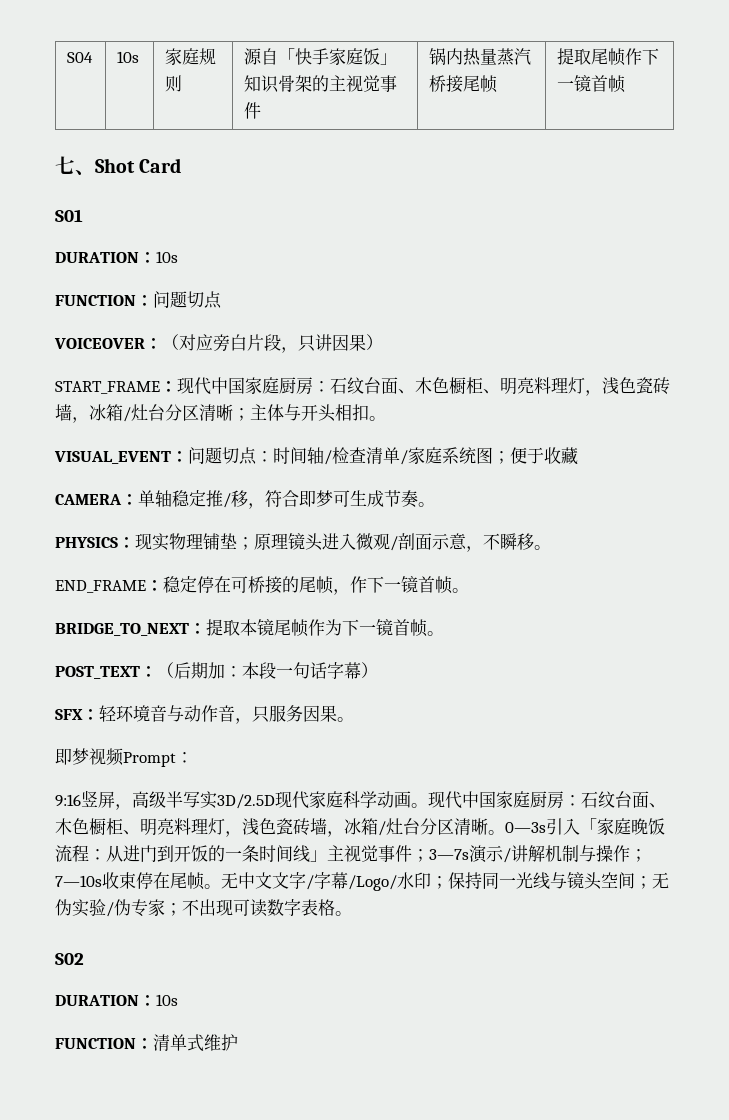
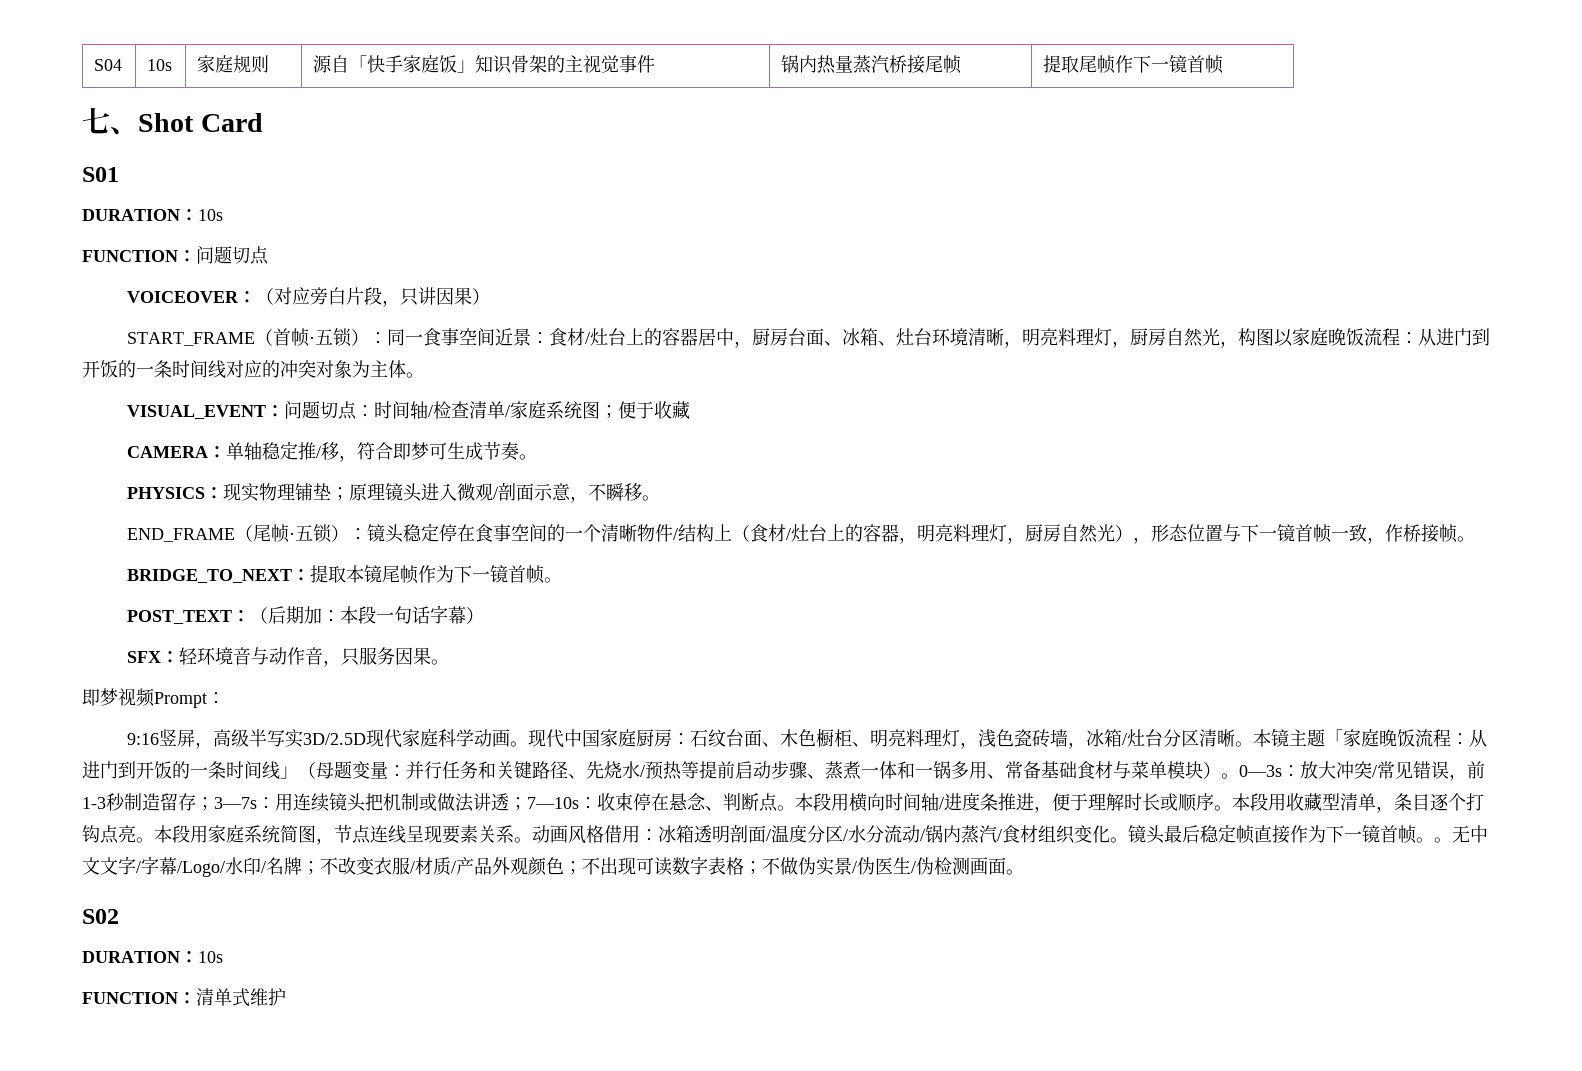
[160,377,670,396] [55,404,369,423] ：现代中国家庭厨房：石纹台面、木色橱柜、明亮料理灯，浅色瓷砖墙，冰箱/灶台分区清晰；主体与开头相扣 -> [255,328,1491,348] [82,360,406,379] （首帧·五锁）：同一食事空间近景：食材/灶台上的容器居中，厨房台面、冰箱、灶台环境清晰，明亮料理灯，厨房自然光，构图以家庭晚饭流程：从进门到开饭的一条时间线对应的冲突对象为主体
[146,575,435,595] ：稳定停在可桥接的尾帧，作下一镜首 -> [235,523,1440,544] （尾帧·五锁）：镜头稳定停在食事空间的一个清晰物件/结构上（食材/灶台上的容器，明亮料理灯，厨房自然光），形态位置与下一镜首帧一致，作桥接
[505,818,580,835] 0—3s引入 -> [1253,729,1326,747] 本镜主题
[327,845,647,863] [55,872,205,890] 主视觉事件；3—7s演示/讲解机制与操作；7—10s收束停在尾帧 -> [298,761,1485,781] [82,793,1484,813] [82,824,1434,845] （母题变量：并行任务和关键路径、先烧水/预热等提前启动步骤、蒸煮一体和一锅多用、常备基础食材与菜单模块）。0—3s：放大冲突/常见错误，前1-3秒制造留存；3—7s：用连续镜头把机制或做法讲透；7—10s：收束停在悬念、判断点。本段用横向时间轴/进度条推进，便于理解时长或顺序。本段用收藏型清单，条目逐个打钩点亮。本段用家庭系统简图，节点连线呈现要素关系。动画风格借用：冰箱透明剖面/温度分区/水分流动/锅内蒸汽/食材组织变化。镜头最后稳定帧直接作为下一镜首帧。
[431,871,669,890] [55,899,165,917] ；保持同一光线与镜头空间；无伪实验/伪专家 -> [261,857,564,876] /名牌；不改变衣服/材质/产品外观颜色
(335, 907) none -> [744,857,1006,876] ；不做伪实景/伪医生/伪检测画面

